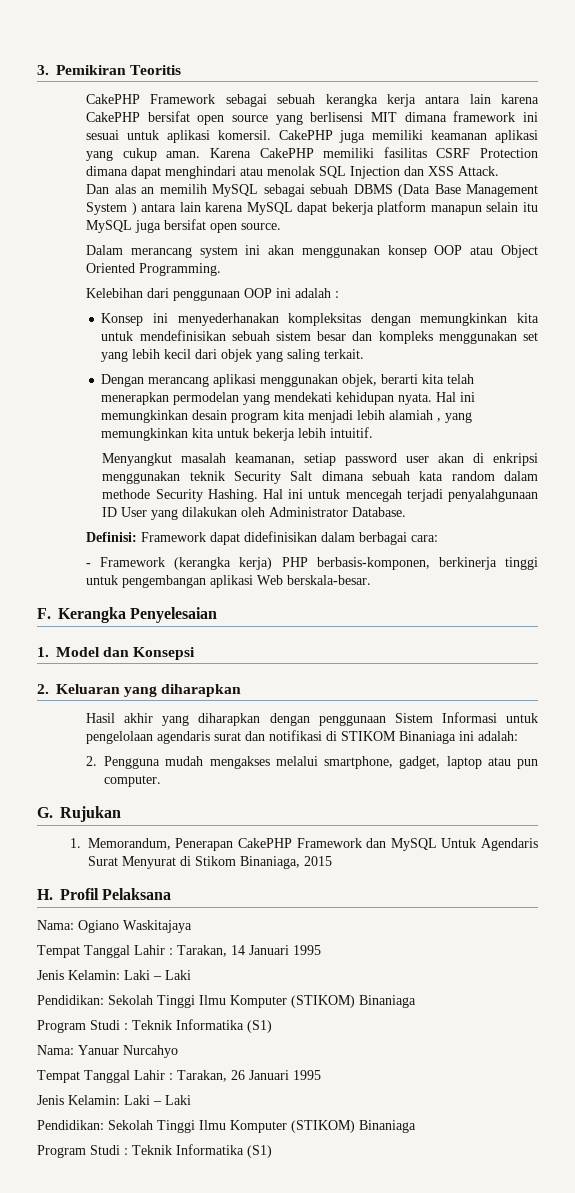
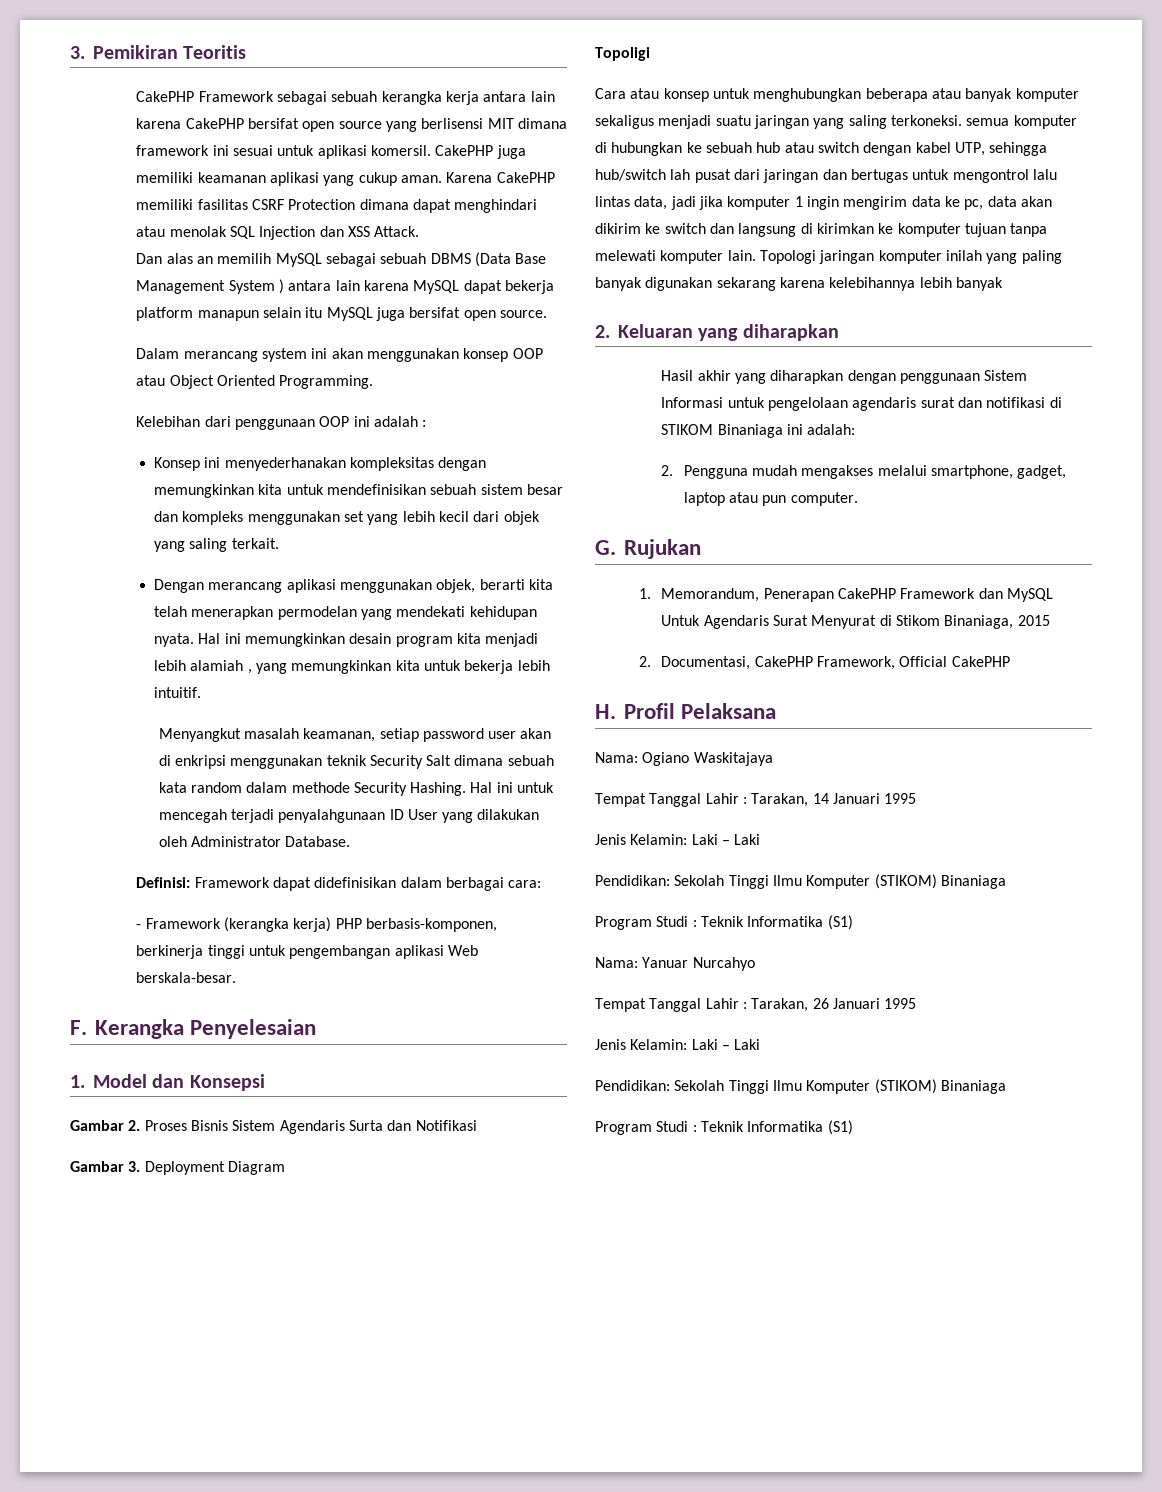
(196, 653) none -> [70,1120,477,1134] [70,1161,285,1175] [595,47,650,61] [595,88,1079,102] [595,115,1077,129] [595,142,1048,156] [595,169,1057,183] [595,196,1052,210] [595,223,1048,237] [595,250,1062,264] [595,277,1003,291] // Gambar 2. Proses Bisnis Sistem Agendaris Surta dan Notifikasi // Gambar 3. Deployment Diagram // Topoligi // Cara atau konsep untuk menghubungkan beberapa atau banyak komputer sekaligus menjadi suatu jaringan yang saling terkoneksi. semua komputer di hubungkan ke sebuah hub atau switch dengan kabel UTP, sehingga hub/switch lah pusat dari jaringan dan bertugas untuk mengontrol lalu lintas data, jadi jika komputer 1 ingin mengirim data ke pc, data akan dikirim ke switch dan langsung di kirimkan ke komputer tujuan tanpa melewati komputer lain. Topologi jaringan komputer inilah yang paling banyak digunakan sekarang karena kelebihannya lebih banyak
(332, 861) none -> [639,656,1010,670] // 2. Documentasi, CakePHP Framework, Official CakePHP

